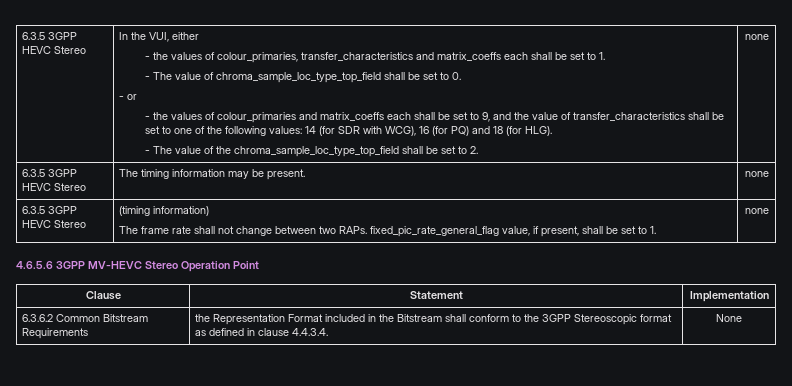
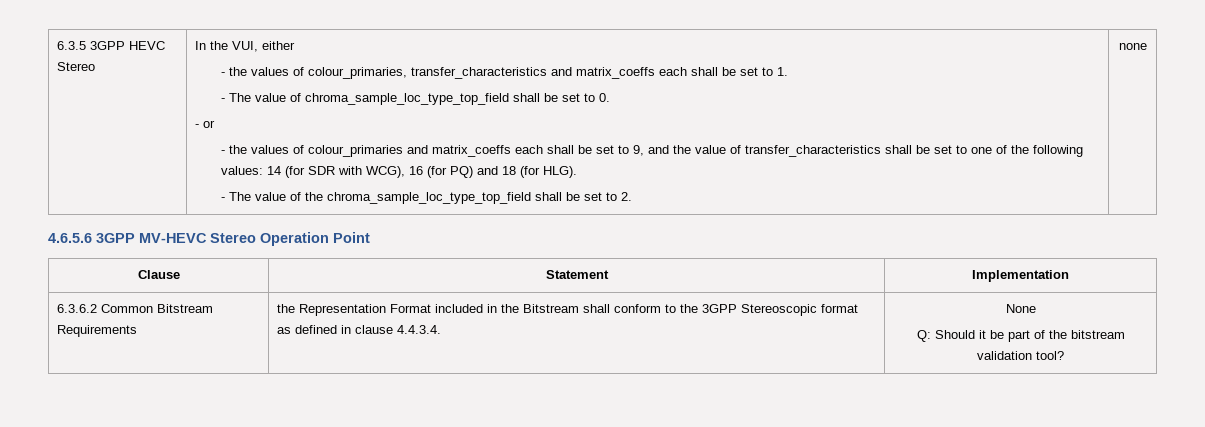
[22,169,78,177] [22,183,87,191] [119,169,306,180] [744,171,769,177] [22,206,78,214] [22,220,87,228] [119,206,210,216] [119,226,657,237] [744,208,769,214] // 6.3.5 3GPP HEVC Stereo | The timing information may be present. | none // 6.3.5 3GPP HEVC Stereo | (timing information) // The frame rate shall not change between two RAPs. fixed_pic_rate_general_flag value, if present, shall be set to 1. | none -> (1147, 46) none
(742, 318) none -> [916,330,1125,342] [977,351,1064,360] // Q: Should it be part of the bitstream validation tool?

